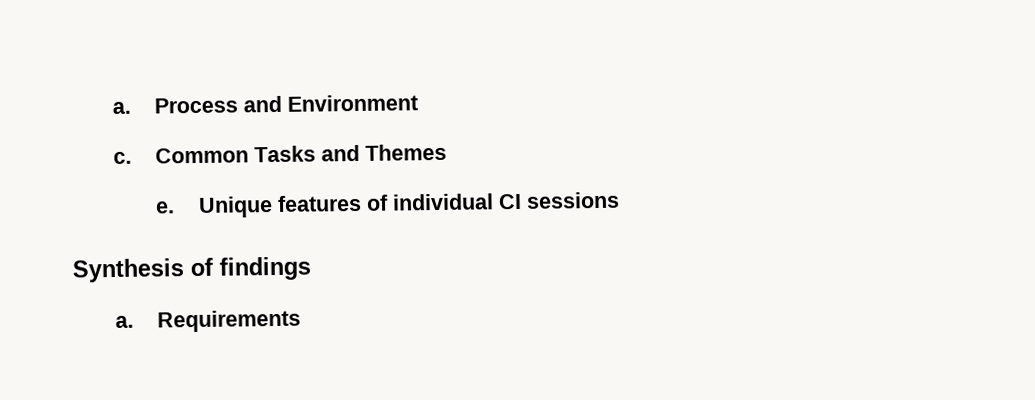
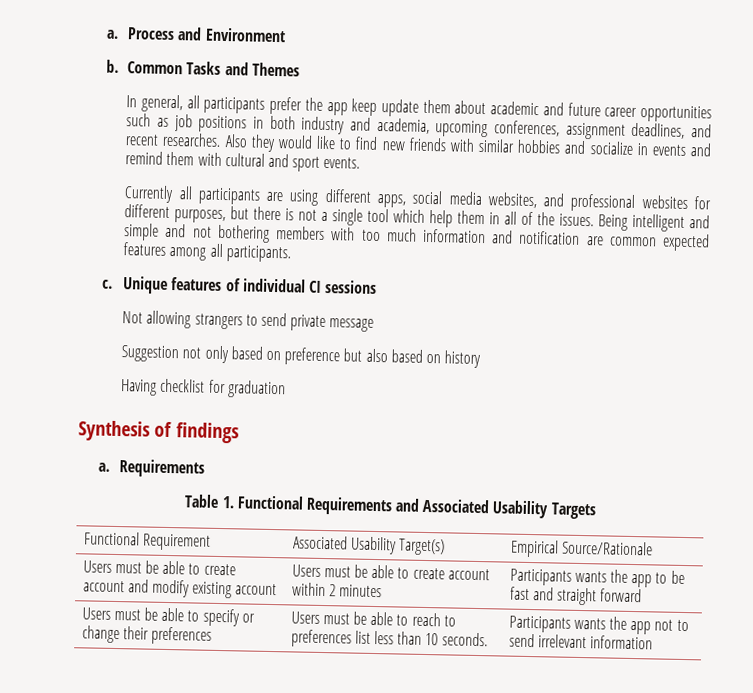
[113,151,133,165] c. -> [106,59,120,73] b.
[155,201,176,214] e. -> [126,94,712,123] [126,113,712,140] [125,132,711,157] [125,151,361,172] [124,185,711,212] [124,204,711,232] [124,223,710,252] [123,242,291,263] [102,279,114,289] In general, all participants prefer the app keep update them about academic and future career opportunities such as job positions in both industry and academia, upcoming conferences, assignment deadlines, and recent researches. Also they would like to find new friends with similar hobbies and socialize in events and remind them with cultural and sport events. // Currently all participants are using different apps, social media websites, and professional websites for different purposes, but there is not a single tool which help them in all of the issues. Being intelligent and simple and not bothering members with too much information and notification are common expected features among all participants. // c.
(620, 200) none -> [122,310,375,332] [121,345,482,369] [121,378,286,399] // Not allowing strangers to send private message // Suggestion not only based on preference but also based on history // Having checklist for graduation
(302, 321) none -> [184,494,597,520] [83,531,211,551] [292,535,445,556] [509,539,653,558] [82,560,236,576] [82,579,278,599] [291,564,490,581] [291,582,382,598] [509,568,685,588] [509,586,643,606] [81,607,255,627] [81,625,212,645] [290,611,456,627] [290,629,488,648] [508,615,689,635] [508,633,653,650] // Table 1. Functional Requirements and Associated Usability Targets // Functional Requirement | Associated Usability Target(s) | Empirical Source/Rationale // Users must be able to create account and modify existing account | Users must be able to create account within 2 minutes | Participants wants the app to be fast and straight forward // Users must be able to specify or change their preferences | Users must be able to reach to preferences list less than 10 seconds. | Participants wants the app not to send irrelevant information

